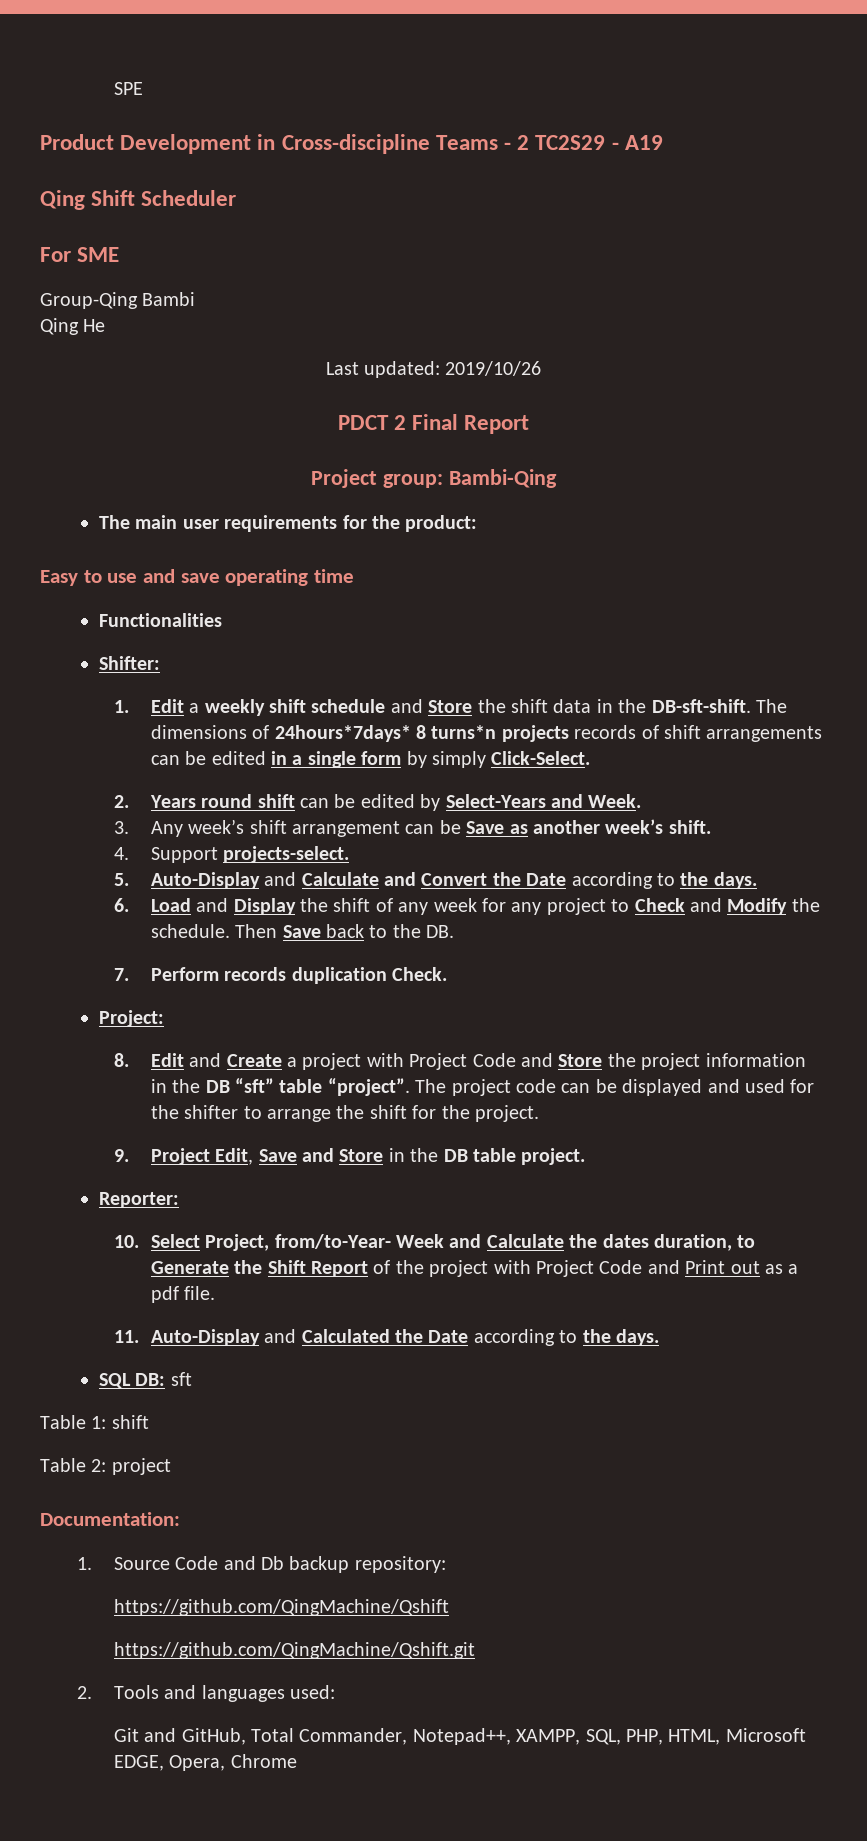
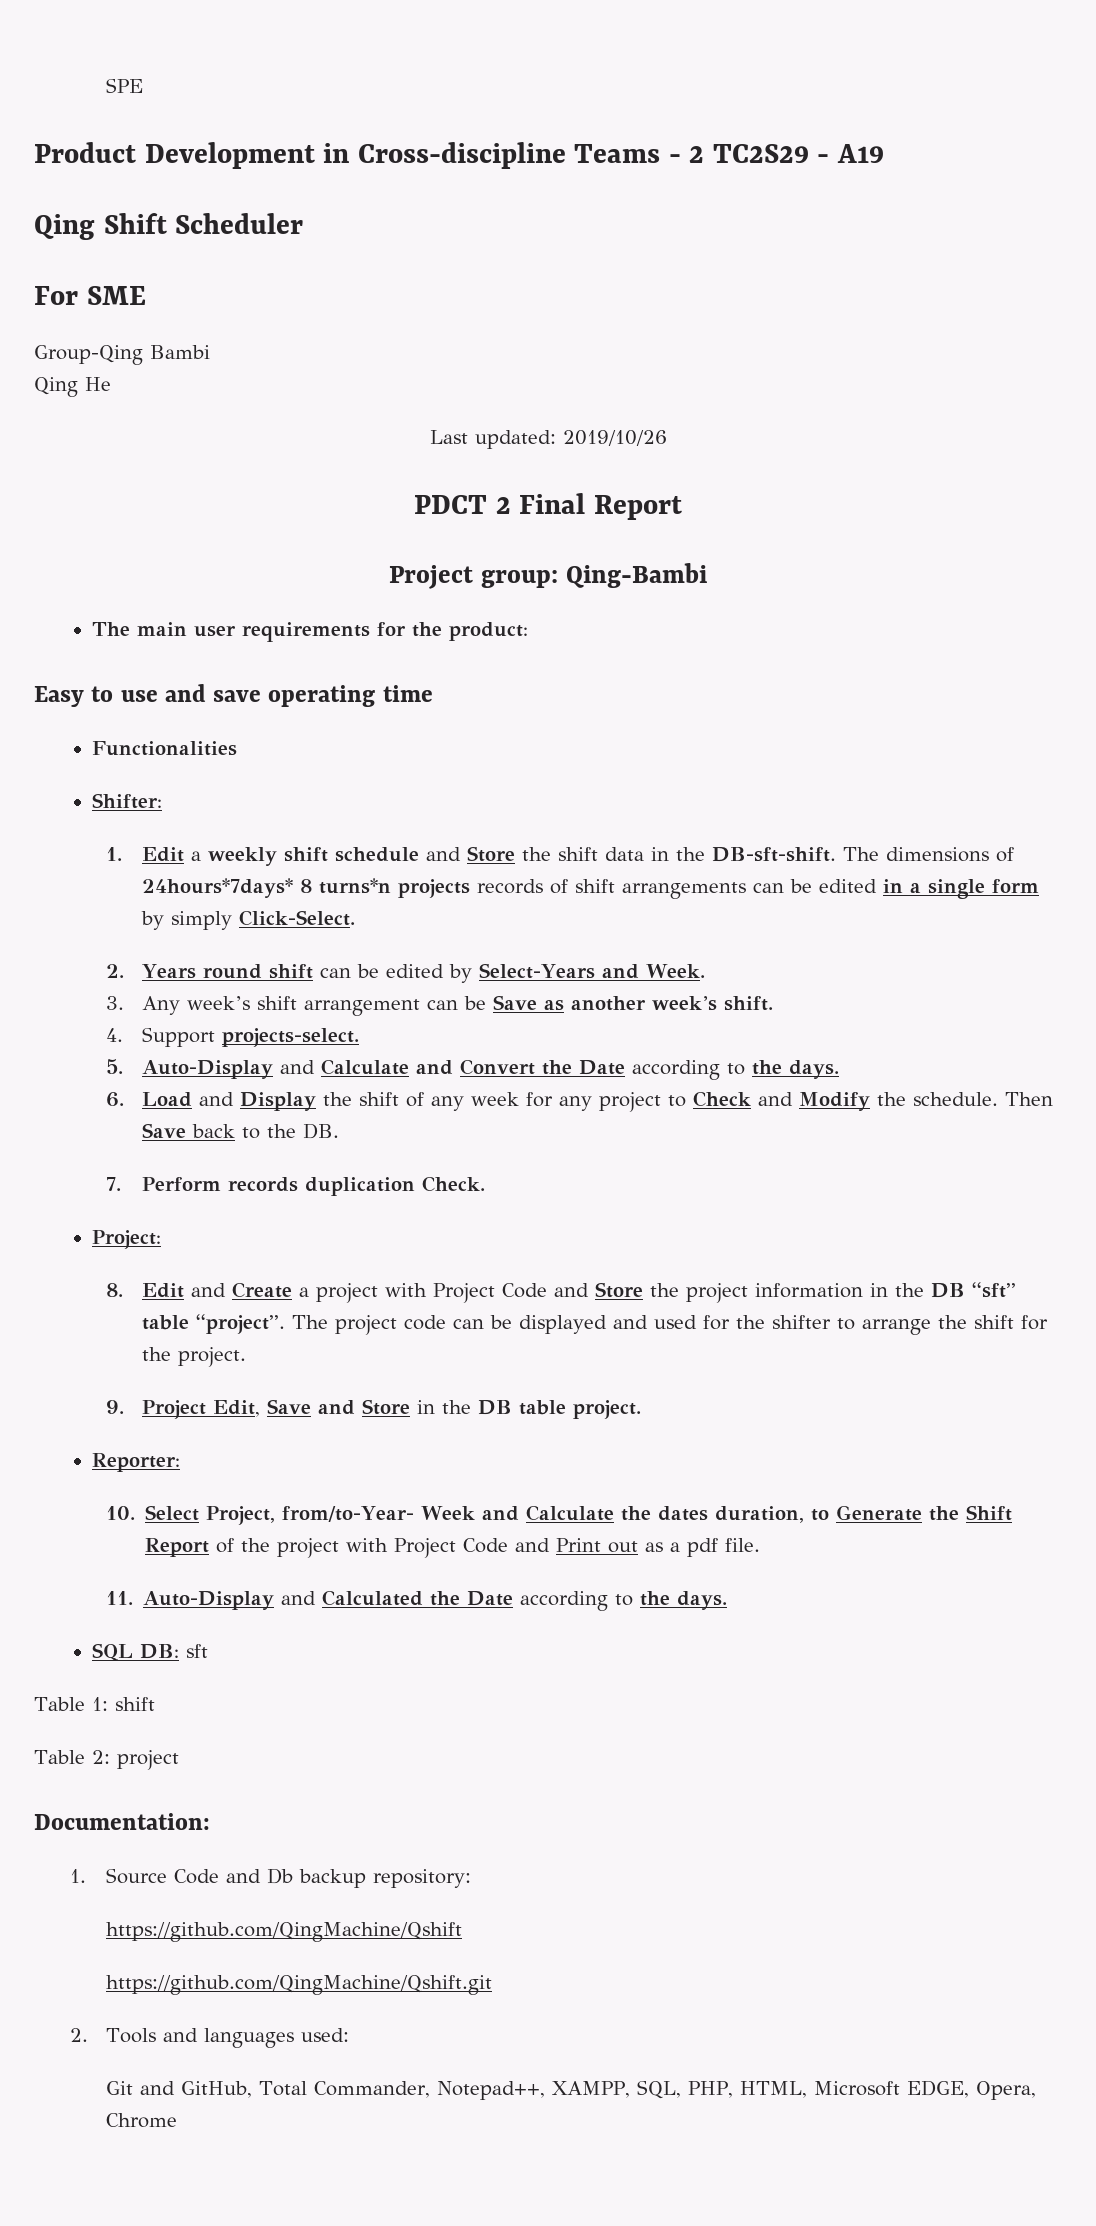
[448,469,557,488] Bambi-Qing -> [565,563,707,588] Qing-Bambi

